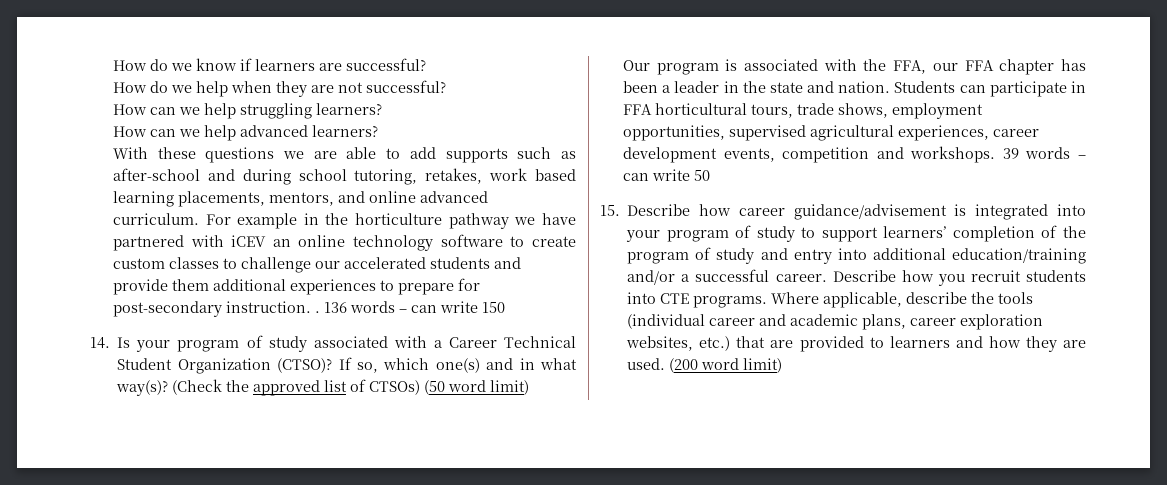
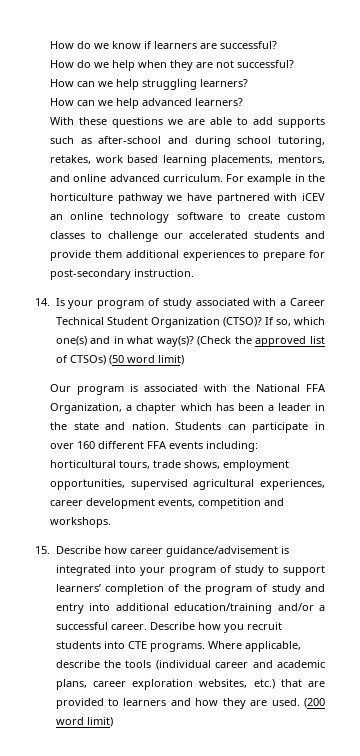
[314,301,505,313] . 136 words – can write 150 -> (195, 273) none
[893,59,1055,75] FFA, our FFA chapter -> [256,384,326,392] [50,403,212,414] National FFA Organization, a chapter which
[622,104,652,115] FFA -> [50,441,259,452] over 160 different FFA events including:
[1002,147,1086,159] [622,169,710,181] 39 words – can write 50 -> (112, 522) none

